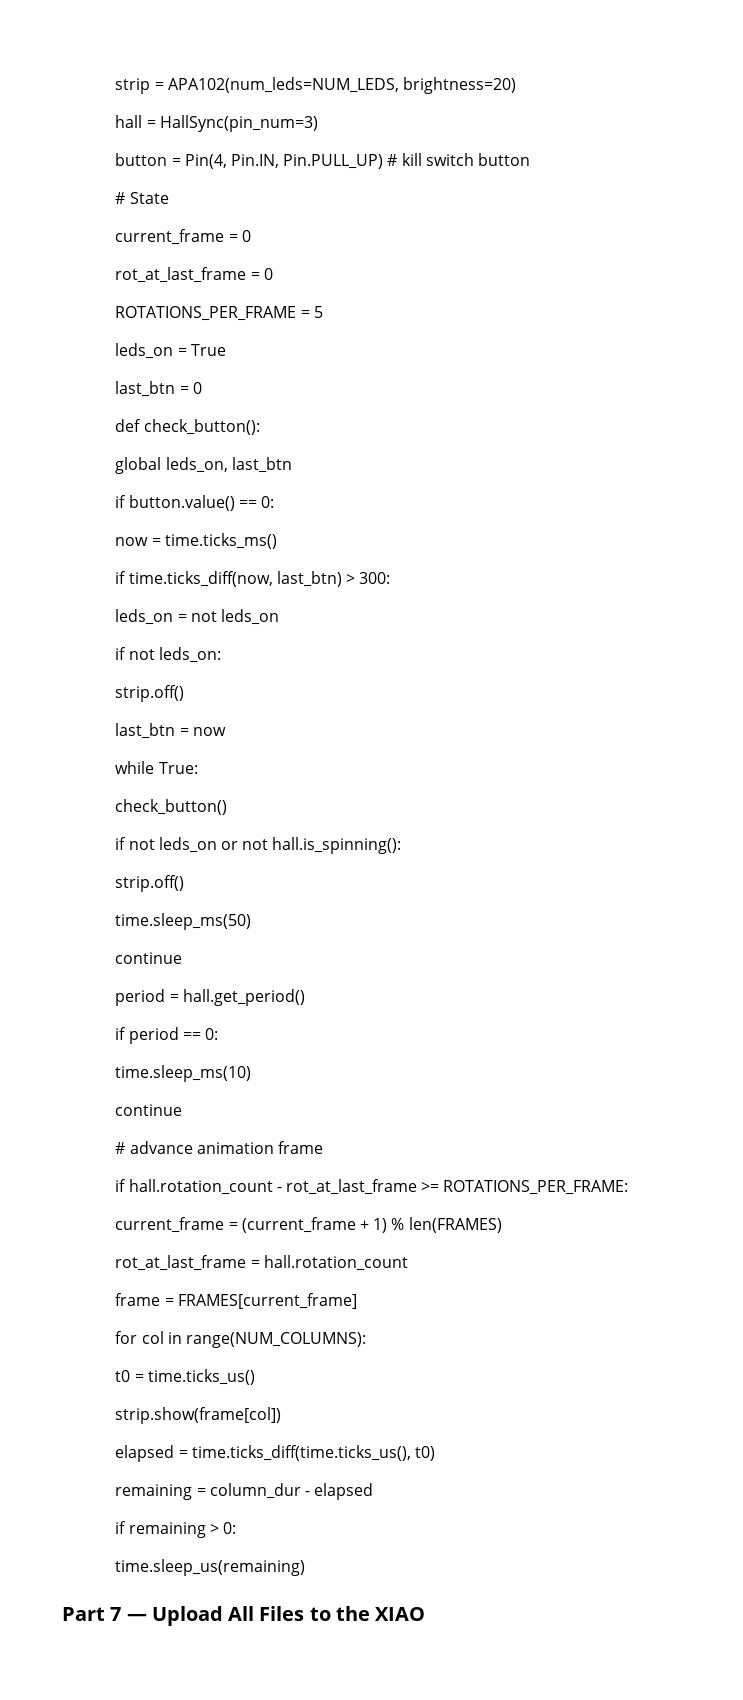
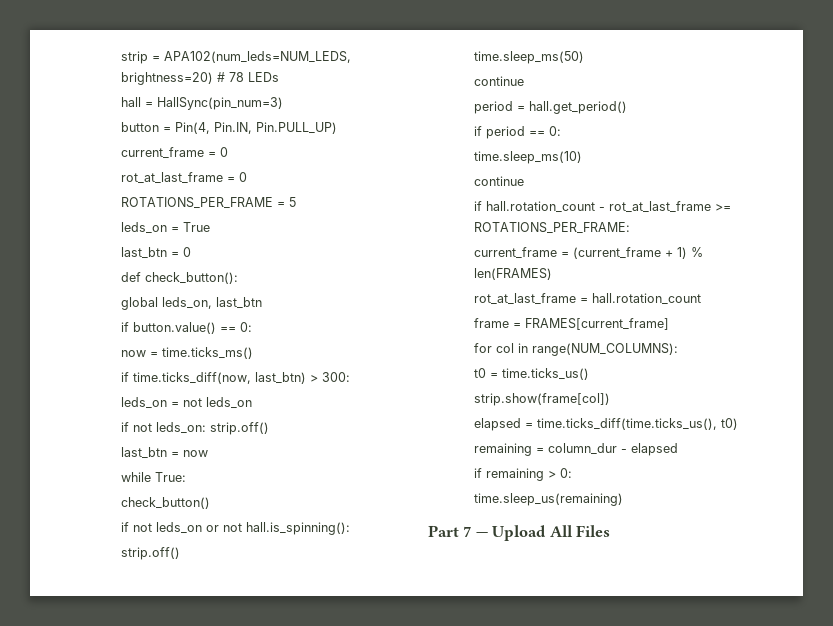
(516, 85) none -> [217,72,280,82] # 78 LEDs
[387,153,530,166] [115,192,169,204] # kill switch button // # State -> (338, 128) none
(221, 655) // -> (207, 428) none
[115,1141,323,1154] // # advance animation frame -> (525, 181) none
[309,1606,426,1621] to the XIAO -> (611, 531) none

